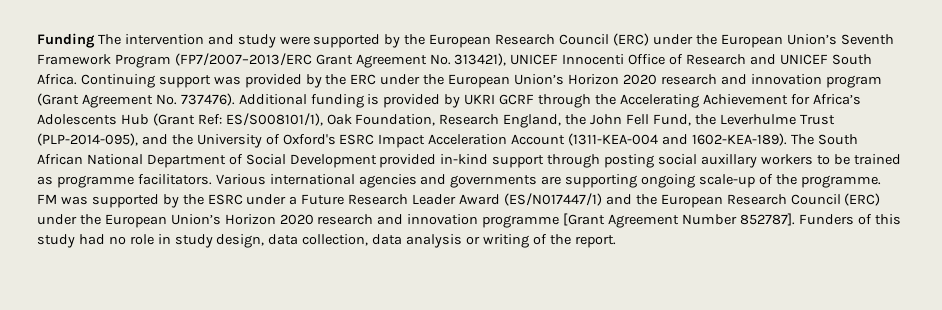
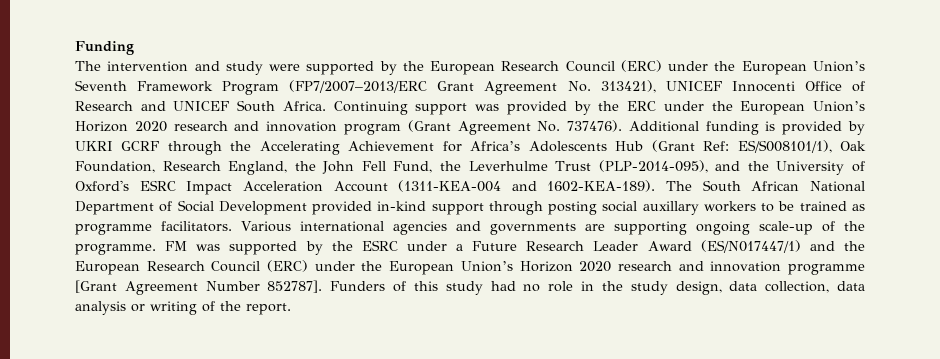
(95, 40) none -> (134, 48) //
(171, 239) none -> [601,281,623,291] the

